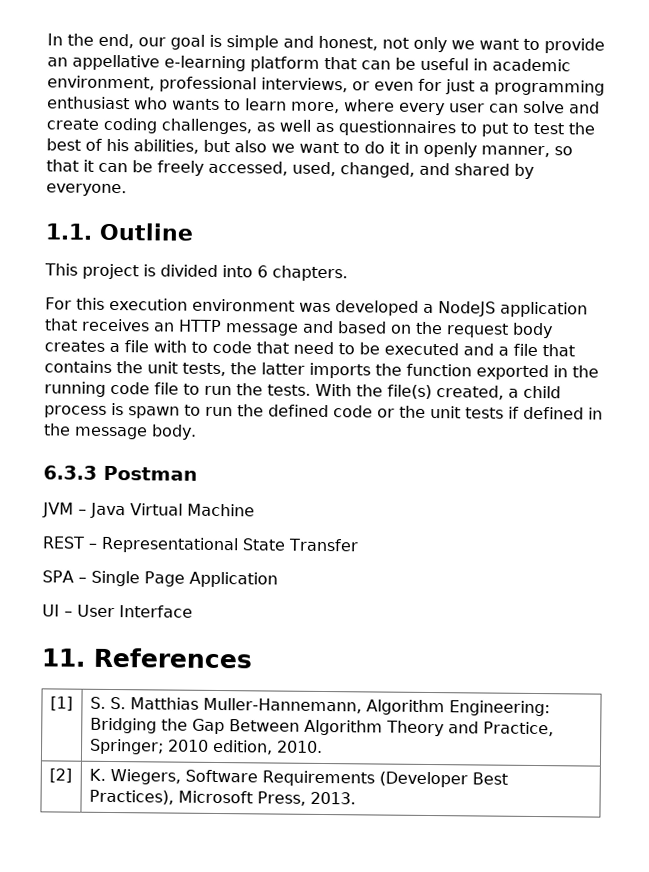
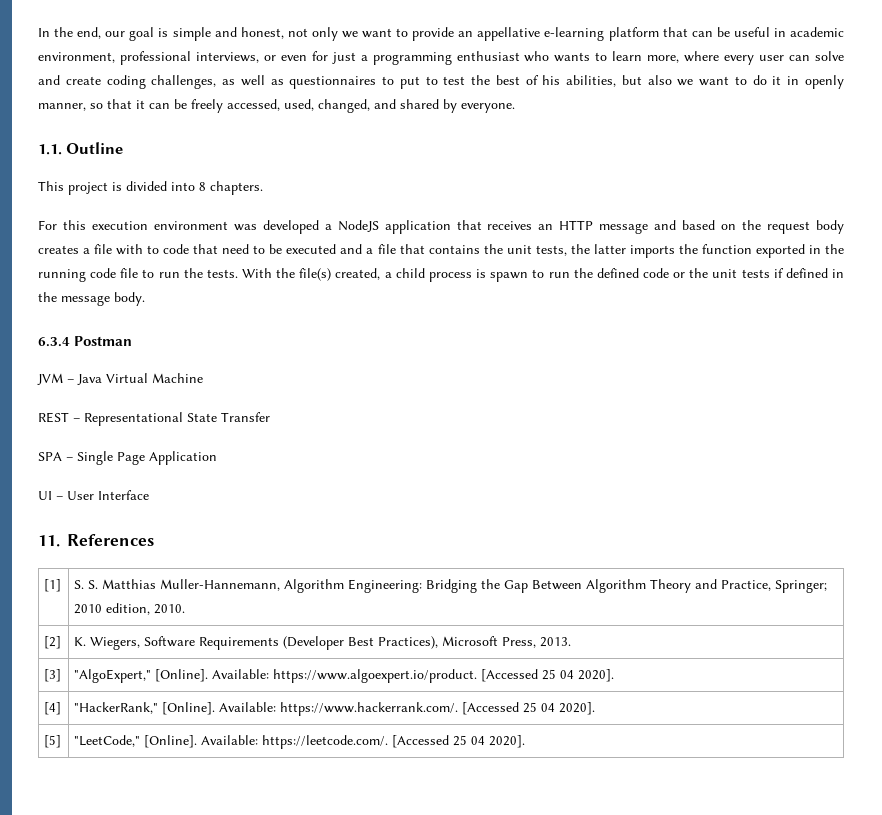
[257,265,268,278] 6 -> [199,182,206,191] 8
[43,465,97,480] 6.3.3 -> [38,337,70,347] 6.3.4
(356, 798) none -> [44,669,62,682] [74,669,615,683] [44,702,62,715] [74,702,596,716] [44,735,62,748] [74,735,526,749] // [3] | "AlgoExpert," [Online]. Available: https://www.algoexpert.io/product. [Accessed 25 04 2020]. // [4] | "HackerRank," [Online]. Available: https://www.hackerrank.com/. [Accessed 25 04 2020]. // [5] | "LeetCode," [Online]. Available: https://leetcode.com/. [Accessed 25 04 2020].

